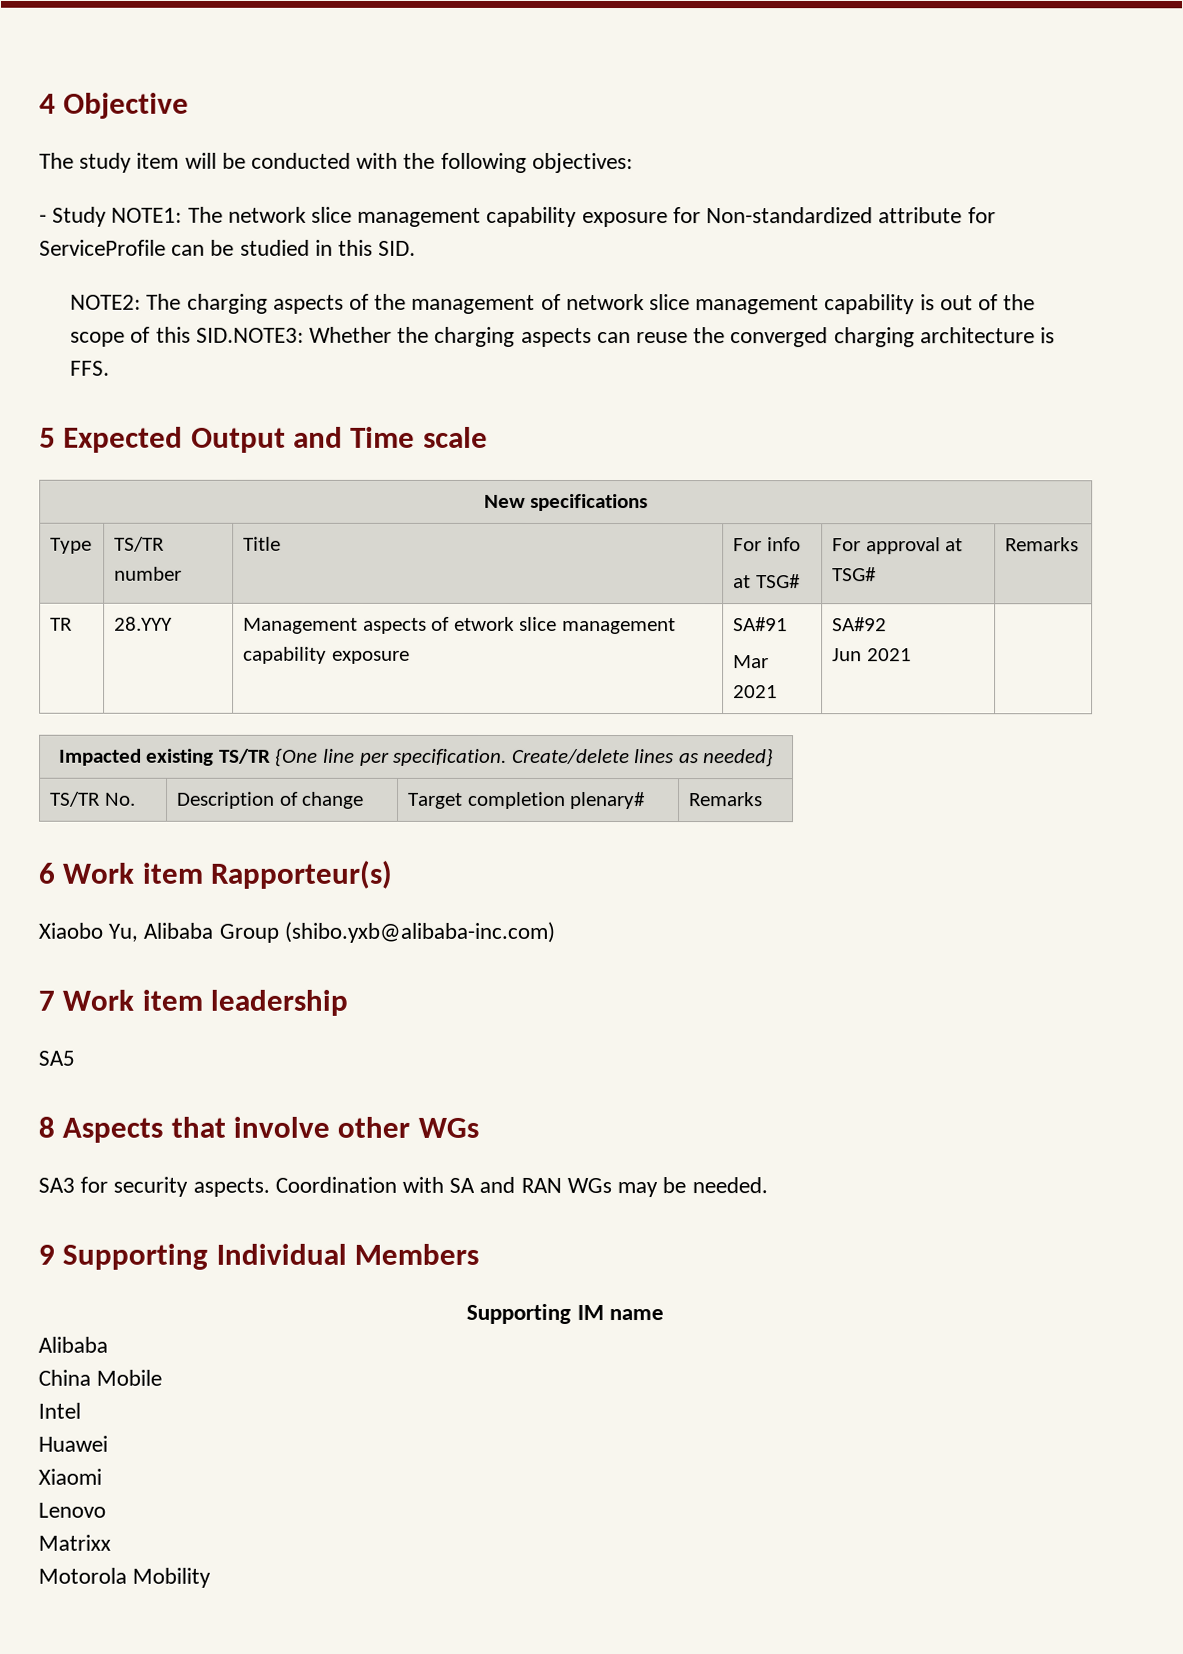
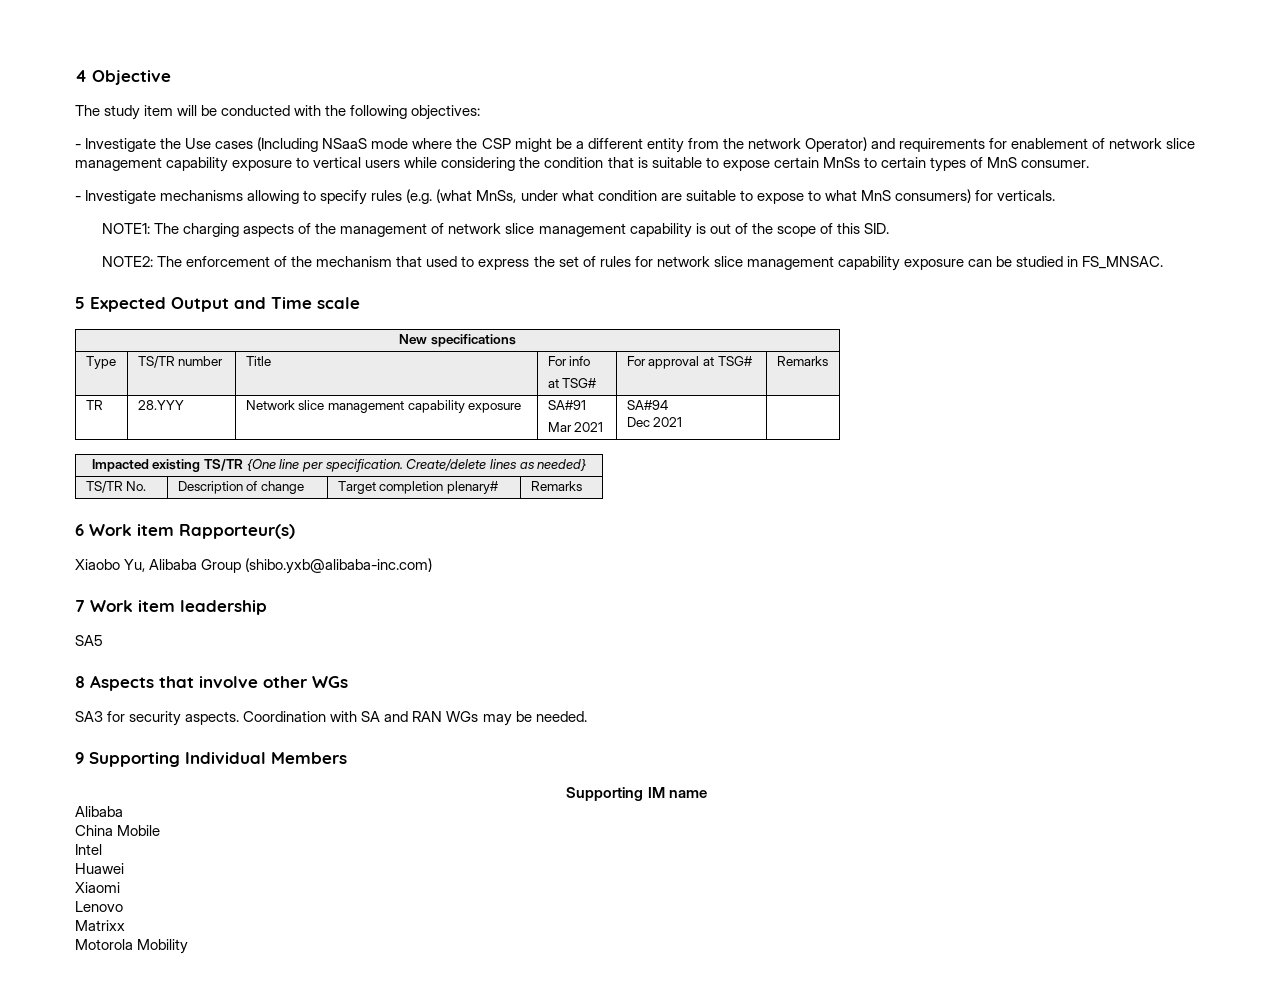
[52,206,996,228] [39,239,417,256] [70,294,142,310] Study NOTE1: The network slice management capability exposure for Non-standardized attribute for ServiceProfile can be studied in this SID. // NOTE2: -> [85,137,1196,153] [75,157,1090,172] [75,189,1056,205] [102,223,151,234] Investigate the Use cases (Including NSaaS mode where the CSP might be a different entity from the network Operator) and requirements for enablement of network slice management capability exposure to vertical users while considering the condition that is suitable to expose certain MnSs to certain types of MnS consumer. // - Investigate mechanisms allowing to specify rules (e.g. (what MnSs, under what condition are suitable to expose to what MnS consumers) for verticals. // NOTE1:
[195,326,1056,348] [70,360,111,376] SID.NOTE3: Whether the charging aspects can reuse the converged charging architecture is FFS. -> [863,223,889,234] [102,256,1164,271] SID. // NOTE2: The enforcement of the mechanism that used to express the set of rules for network slice management capability exposure can be studied in FS_MNSAC.
[243,616,515,634] Management aspects of etwork -> [245,400,295,410] Network
[832,617,888,632] [832,648,863,662] SA#92 // Jun -> [626,400,668,410] [626,417,650,427] SA#94 // Dec

